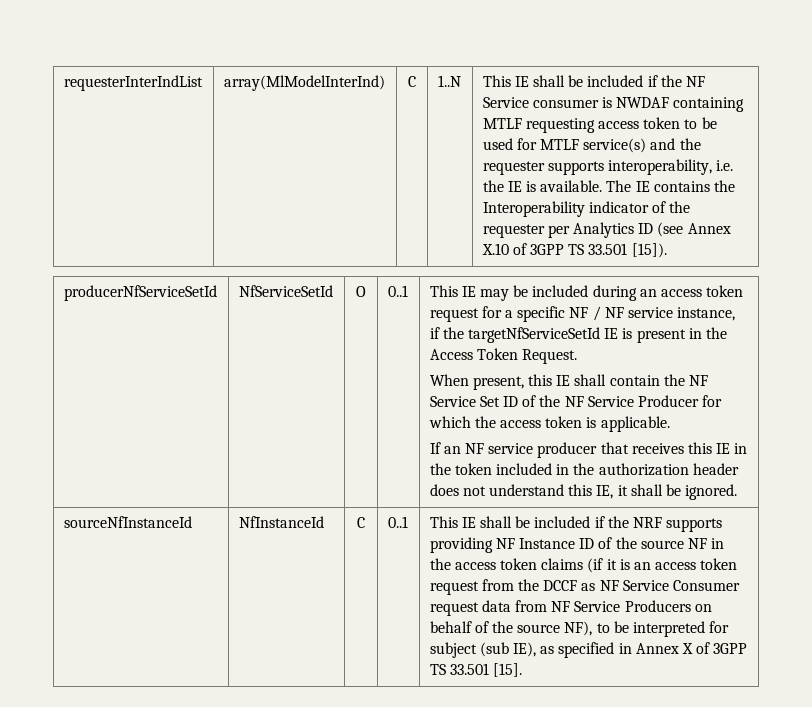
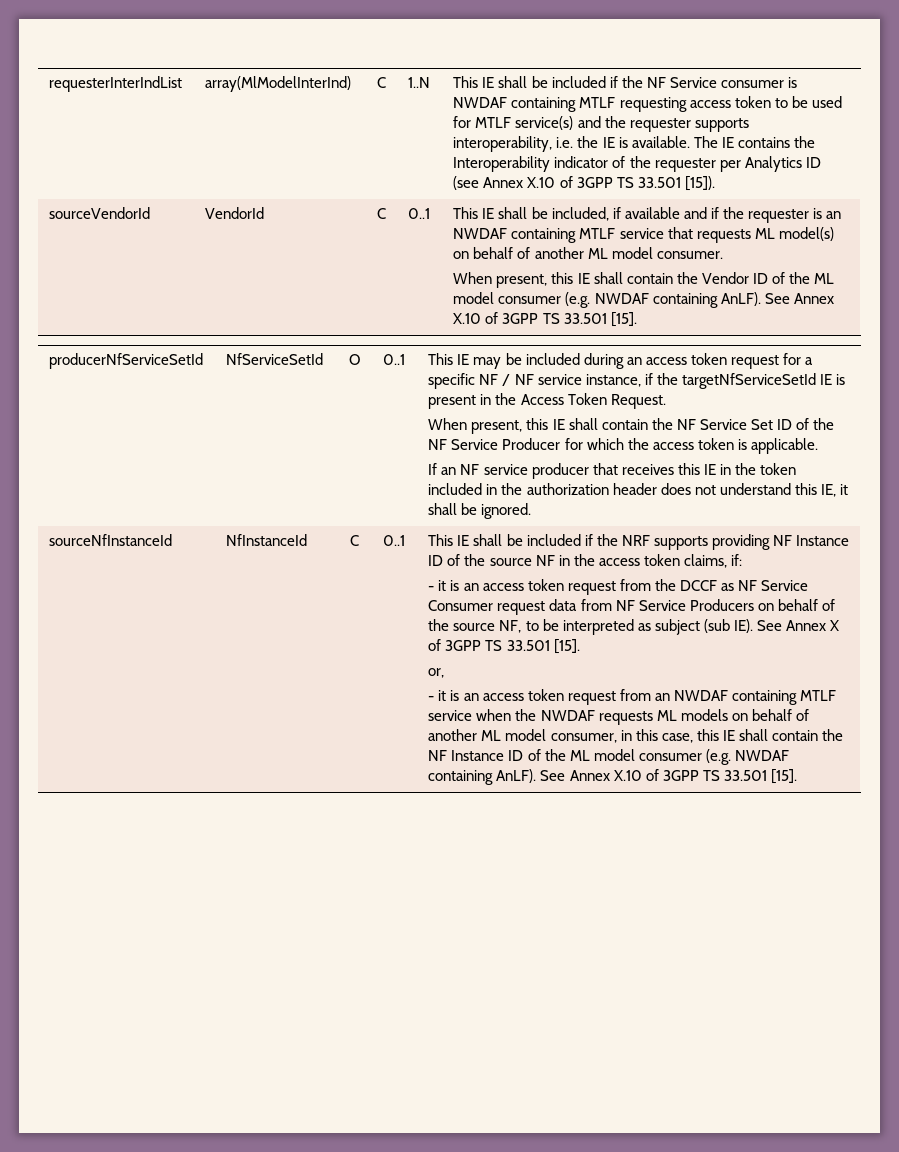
(667, 250) none -> [49,207,151,219] [205,207,265,219] [376,208,386,219] [408,208,431,219] [453,207,841,223] [453,227,834,243] [453,247,723,259] [453,272,834,288] [453,292,834,308] [453,312,637,327] // sourceVendorId | VendorId | C | 0..1 | This IE shall be included, if available and if the requester is an NWDAF containing MTLF service that requests ML model(s) on behalf of another ML model consumer. // When present, this IE shall contain the Vendor ID of the ML model consumer (e.g. NWDAF containing AnLF). See Annex X.10 of 3GPP TS 33.501 [15].
[541,558,604,573] claims (if -> [683,554,742,568] [428,586,435,591] claims, if: // -
[564,621,593,636] NF), -> [499,620,522,633] NF,
[709,621,730,633] for -> [637,623,651,631] as
[513,642,632,658] IE), as specified in -> [733,619,782,633] IE). See
(523, 670) none -> [428,668,445,678] [428,689,836,705] [428,709,809,725] [428,729,843,743] [428,749,789,765] [428,769,797,785] // or, // - it is an access token request from an NWDAF containing MTLF service when the NWDAF requests ML models on behalf of another ML model consumer, in this case, this IE shall contain the NF Instance ID of the ML model consumer (e.g. NWDAF containing AnLF). See Annex X.10 of 3GPP TS 33.501 [15].

